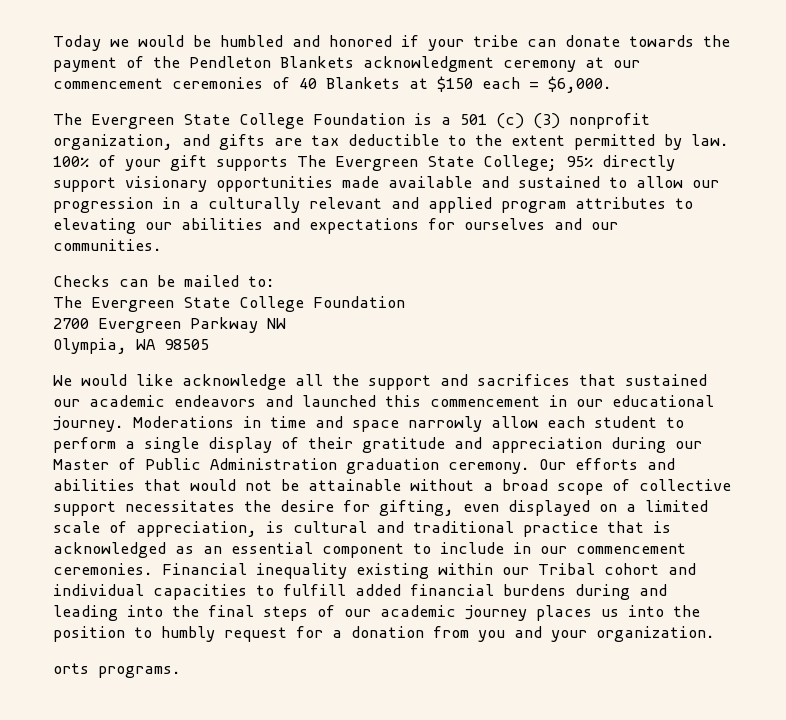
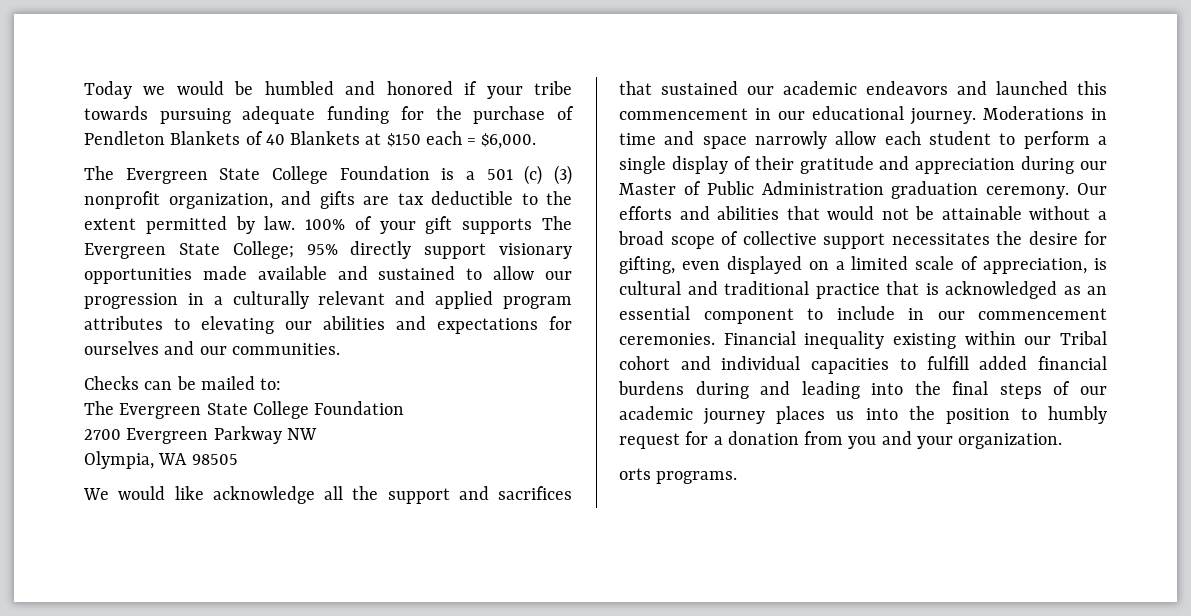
[527,35,730,47] [53,56,640,72] [53,77,263,89] can donate towards the payment of the Pendleton Blankets acknowledgment ceremony at our commencement ceremonies -> [84,106,574,124] [84,131,241,145] towards pursuing adequate funding for the purchase of Pendleton Blankets

